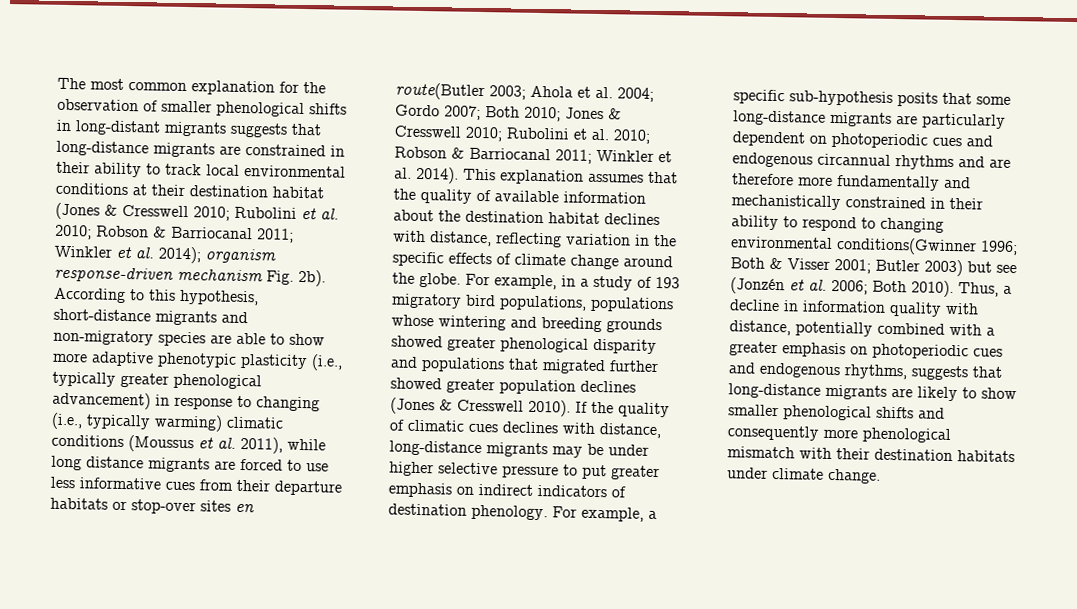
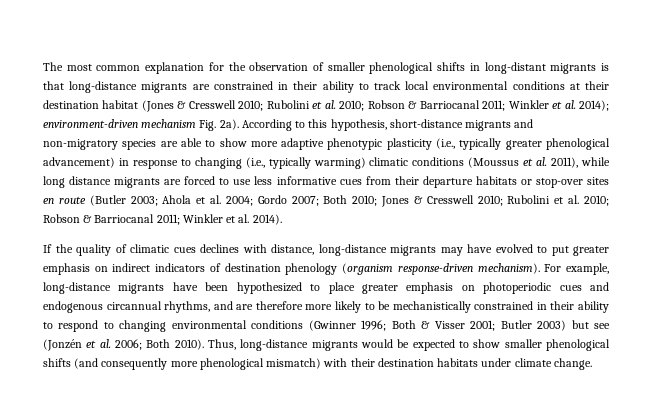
[230,122,288,138] suggests -> [601,63,610,71] is
[205,248,276,264] [54,266,174,283] organism response-driven -> [43,119,138,128] environment-driven
[298,269,326,287] 2b). -> [219,119,239,130] 2a).
[395,82,485,101] route(Butler -> [58,195,126,206] route (Butler
[463,168,678,185] [393,188,646,204] [393,209,660,226] [393,230,677,248] [392,251,673,270] [392,272,680,291] [391,293,674,313] [391,314,662,334] [391,335,657,354] [390,356,659,375] [390,377,636,395] [390,397,571,417] This explanation assumes that the quality of available information about the destination habitat declines with distance, reflecting variation in the specific effects of climate change around the globe. For example, in a study of 193 migratory bird populations, populations whose wintering and breeding grounds showed greater phenological disparity and populations that migrated further showed greater population declines (Jones & Cresswell 2010). -> (282, 219) //
[587,443,649,456] [389,461,559,479] be under higher selective pressure -> [467,244,533,253] have evolved
[471,504,657,522] [733,89,1011,107] [733,110,1006,129] [732,131,805,147] phenology. For example, a specific sub-hypothesis posits that some long-distance migrants are particularly dependent -> [285,263,610,275] [43,282,454,294] phenology (organism response-driven mechanism). For example, long-distance migrants have been hypothesized to place greater emphasis
[895,155,954,171] rhythms -> [164,301,211,313] rhythms,
[836,175,971,191] fundamentally and -> [335,301,391,313] likely to be
[836,237,977,256] conditions(Gwinner -> [251,320,356,331] conditions (Gwinner
[1003,285,1012,295] [729,299,979,317] [729,320,995,337] [729,341,1003,360] [728,362,1003,381] [728,383,958,402] a decline in information quality with distance, potentially combined with a greater emphasis on photoperiodic cues and endogenous rhythms, suggests that long-distance migrants are likely -> [240,339,455,351] long-distance migrants would be expected
[918,407,945,419] and -> [74,358,99,369] (and
[727,446,795,459] mismatch -> [266,358,322,369] mismatch)

